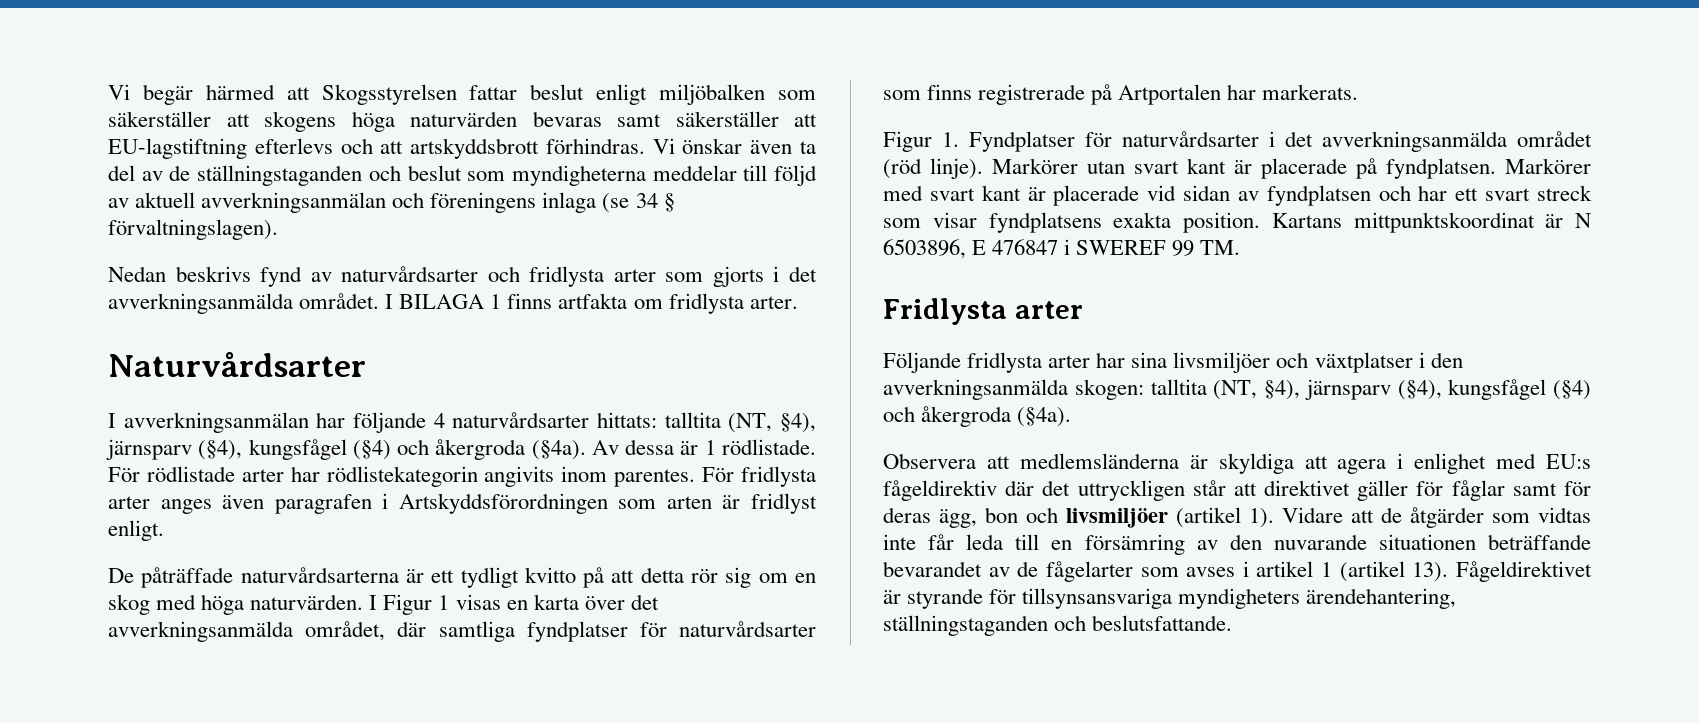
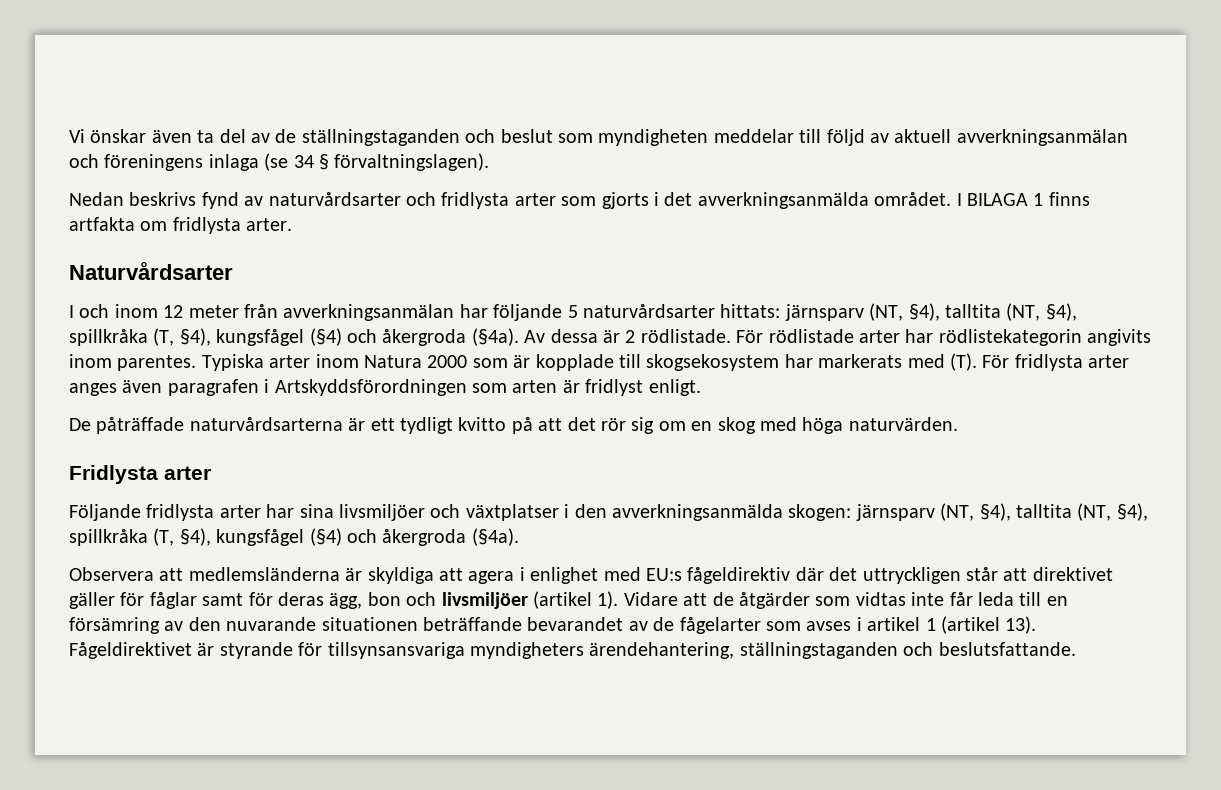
[108,84,817,105] [108,111,817,132] [108,138,675,159] Vi begär härmed att Skogsstyrelsen fattar beslut enligt miljöbalken som säkerställer att skogens höga naturvärden bevaras samt säkerställer att EU-lagstiftning efterlevs och att artskyddsbrott förhindras. Vi -> [69,129,85,143] Vi
[511,165,646,186] myndigheterna -> [598,129,709,146] myndigheten
(116, 420) none -> [79,304,278,318] och inom 12 meter från
[433,413,445,428] 4 -> [567,305,578,318] 5
[664,412,816,433] [106,439,243,460] talltita (NT, §4), järnsparv (§4), -> [784,303,1077,321] [69,328,211,346] järnsparv (NT, §4), talltita (NT, §4), spillkråka (T, §4),
[704,440,716,455] 1 -> [625,330,636,343] 2
(696, 478) none -> [201,353,977,371] Typiska arter inom Natura 2000 som är kopplade till skogsekosystem har markerats med (T).
[640,567,684,583] detta -> [567,417,596,431] det
[369,594,659,615] [108,621,816,642] [883,84,1359,105] [883,131,1592,152] [883,158,1591,179] [883,185,1592,206] [883,212,1591,233] [883,239,1241,259] I Figur 1 visas en karta över det avverkningsanmälda området, där samtliga fyndplatser för naturvårdsarter som finns registrerade på Artportalen har markerats. // Figur 1. Fyndplatser för naturvårdsarter i det avverkningsanmälda området (röd linje). Markörer utan svart kant är placerade på fyndplatsen. Markörer med svart kant är placerade vid sidan av fyndplatsen och har ett svart streck som visar fyndplatsens exakta position. Kartans mittpunktskoordinat är N 6503896, E 476847 i SWEREF 99 TM. -> (958, 424) none
[1150,379,1442,400] talltita (NT, §4), järnsparv (§4), -> [855,503,1148,521] [69,528,211,546] järnsparv (NT, §4), talltita (NT, §4), spillkråka (T, §4),

